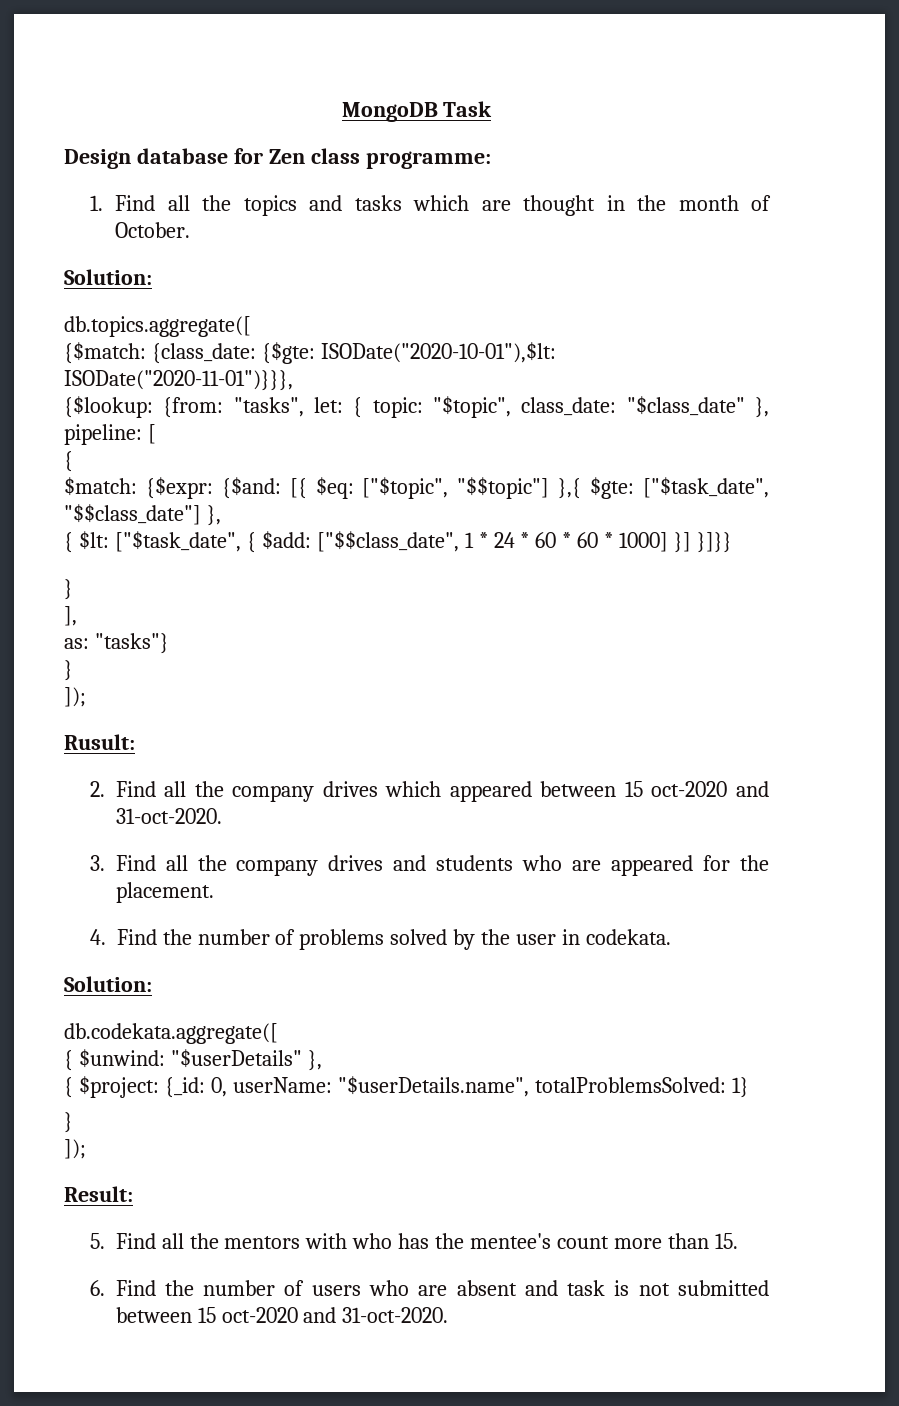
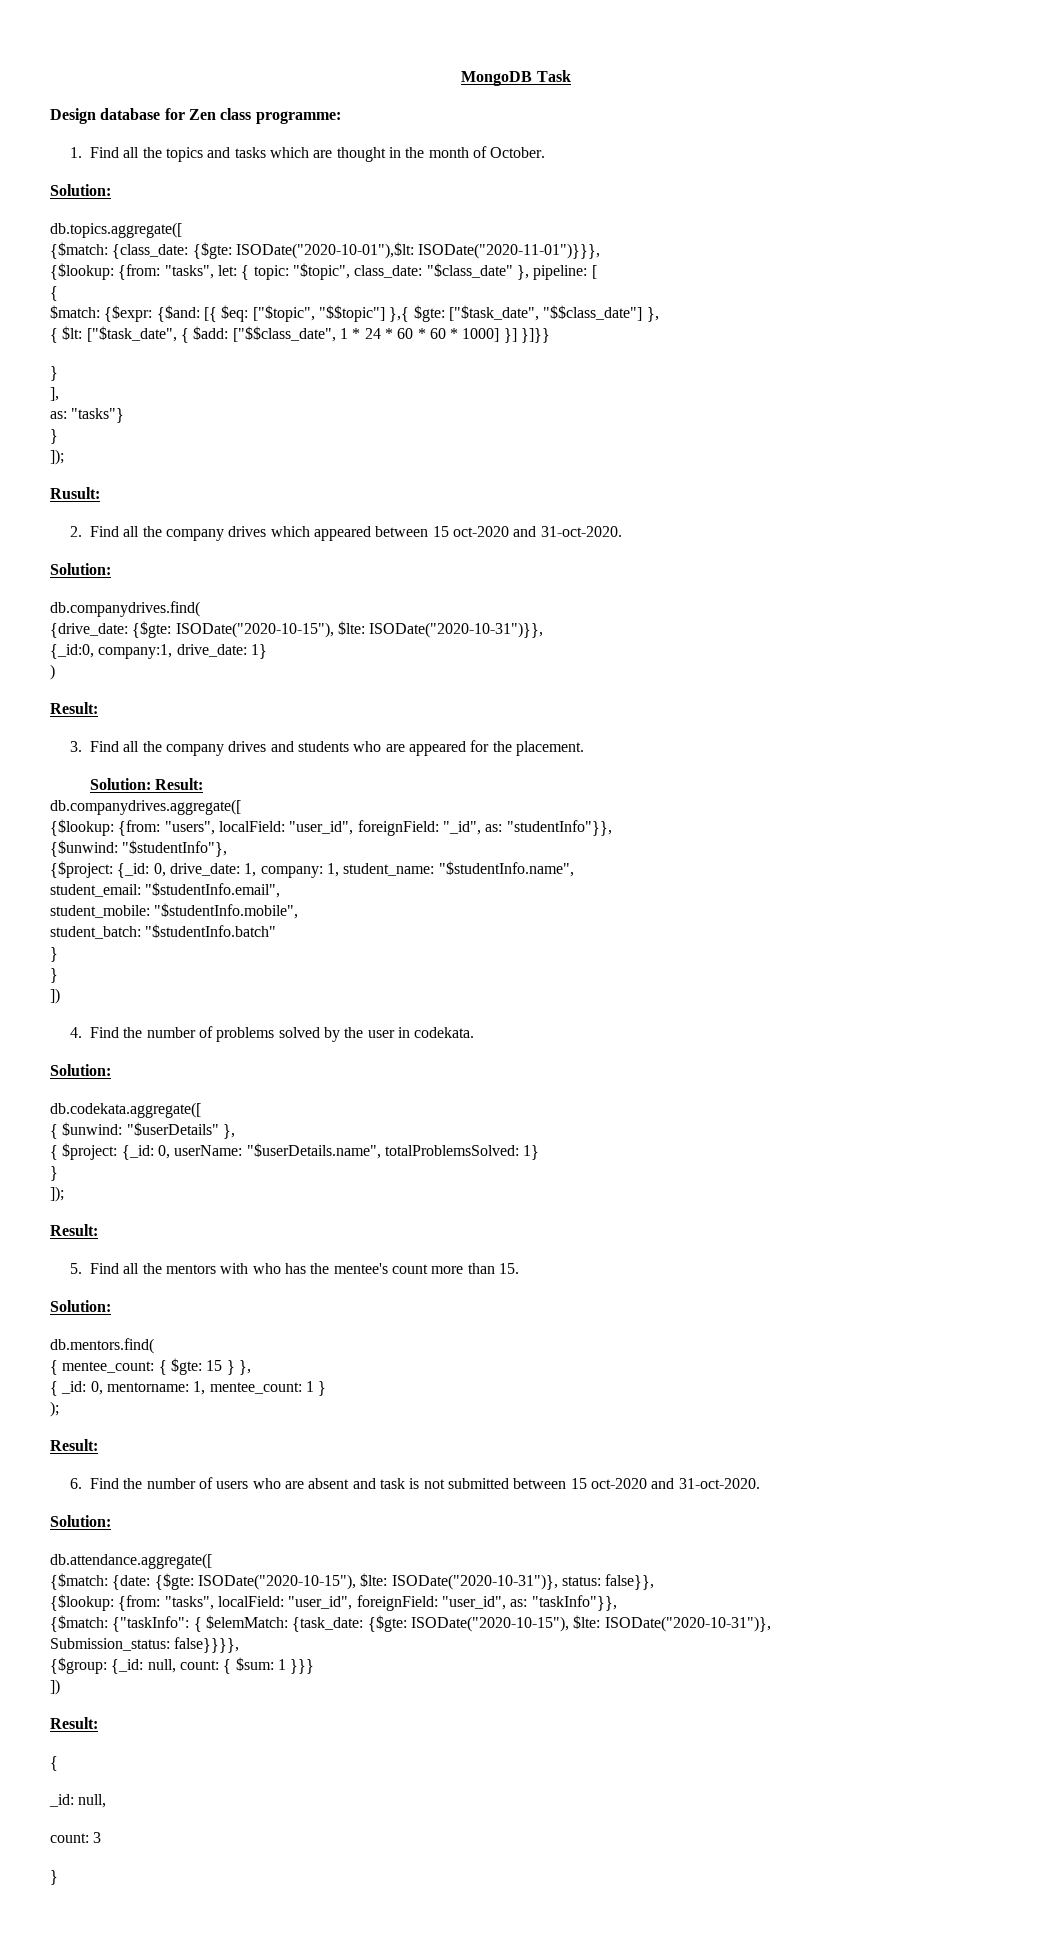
(222, 816) none -> [50,563,111,575] [50,601,200,617] [50,621,544,638] [50,644,267,659] [50,664,55,680] [50,702,98,714] // Solution: // db.companydrives.find( // {drive_date: {$gte: ISODate("2020-10-15"), $lte: ISODate("2020-10-31")}}, // {_id:0, company:1, drive_date: 1} // ) // Result:
(214, 892) none -> [90,778,204,790] [50,799,241,815] [50,819,612,836] [50,840,228,857] [50,861,574,878] [50,882,281,898] [50,903,299,919] [50,924,277,939] [50,947,58,962] [50,968,58,983] [50,988,60,1004] // Solution: Result: // db.companydrives.aggregate([ // {$lookup: {from: "users", localField: "user_id", foreignField: "_id", as: "studentInfo"}}, // {$unwind: "$studentInfo"}, // {$project: {_id: 0, drive_date: 1, company: 1, student_name: "$studentInfo.name", // student_email: "$studentInfo.email", // student_mobile: "$studentInfo.mobile", // student_batch: "$studentInfo.batch" // } // } // ])
(738, 1241) none -> [50,1300,111,1312] [50,1338,154,1354] [50,1358,251,1375] [50,1381,327,1396] [50,1401,59,1417] [50,1439,98,1451] // Solution: // db.mentors.find( // { mentee_count: { $gte: 15 } }, // { _id: 0, mentorname: 1, mentee_count: 1 } // ); // Result:
(449, 1315) none -> [50,1515,111,1527] [50,1553,212,1569] [50,1573,655,1590] [50,1594,617,1611] [50,1615,771,1632] [50,1637,240,1653] [50,1657,315,1674] [50,1679,60,1695] [50,1717,98,1729] [50,1756,58,1771] [49,1794,107,1808] [50,1832,102,1843] [50,1870,58,1885] // Solution: // db.attendance.aggregate([ // {$match: {date: {$gte: ISODate("2020-10-15"), $lte: ISODate("2020-10-31")}, status: false}}, // {$lookup: {from: "tasks", localField: "user_id", foreignField: "user_id", as: "taskInfo"}}, // {$match: {"taskInfo": { $elemMatch: {task_date: {$gte: ISODate("2020-10-15"), $lte: ISODate("2020-10-31")}, // Submission_status: false}}}}, // {$group: {_id: null, count: { $sum: 1 }}} // ]) // Result: // { // _id: null, // count: 3 // }

